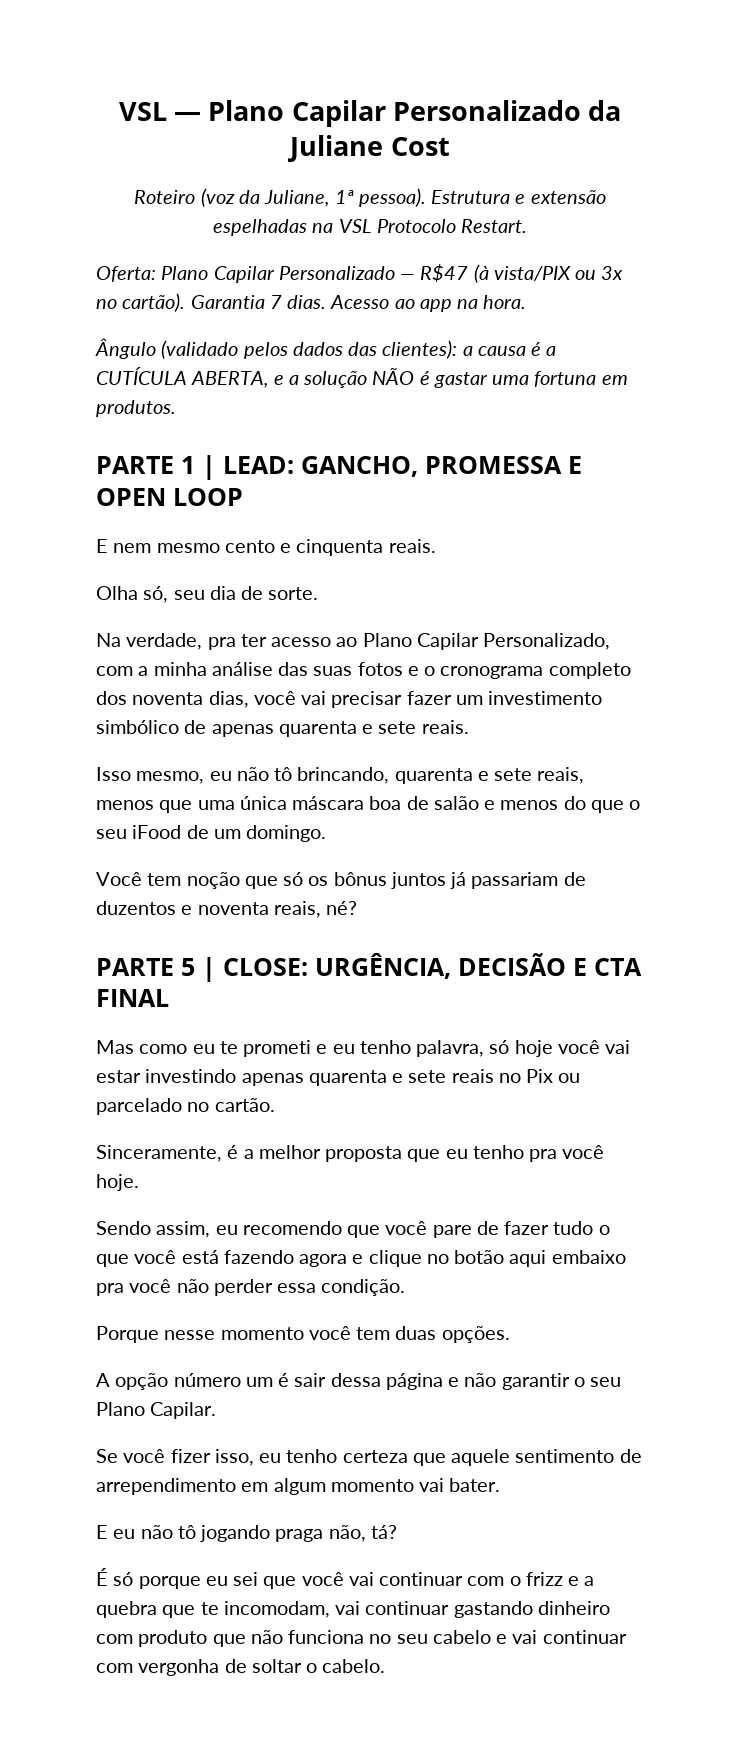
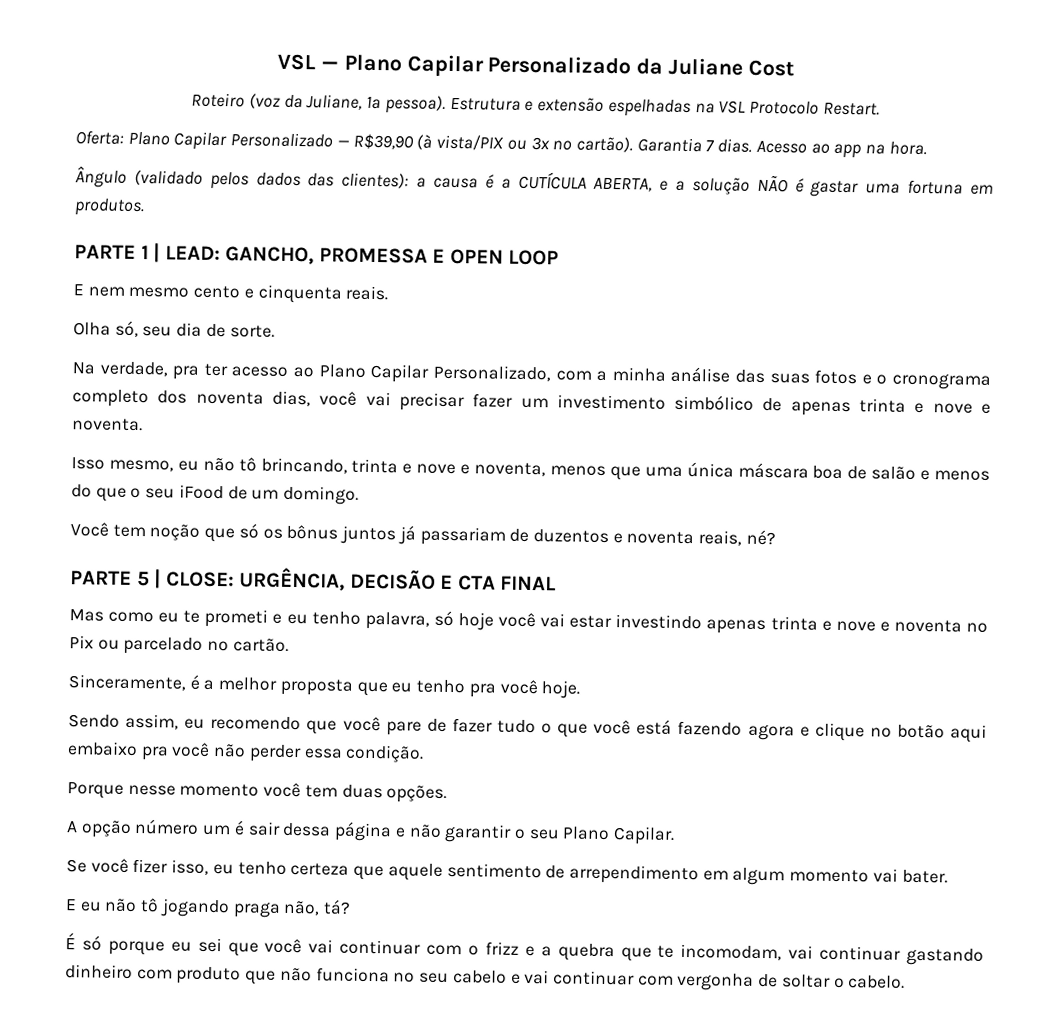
[420,264,469,282] R$47 -> [352,133,414,150] R$39,90
[278,720,469,737] quarenta e sete reais. -> [859,398,991,414] [72,418,143,432] trinta e nove e noventa.
[394,767,585,784] quarenta e sete reais, -> [351,458,546,477] trinta e nove e noventa,
[308,1069,494,1086] quarenta e sete reais -> [770,616,962,633] trinta e nove e noventa

